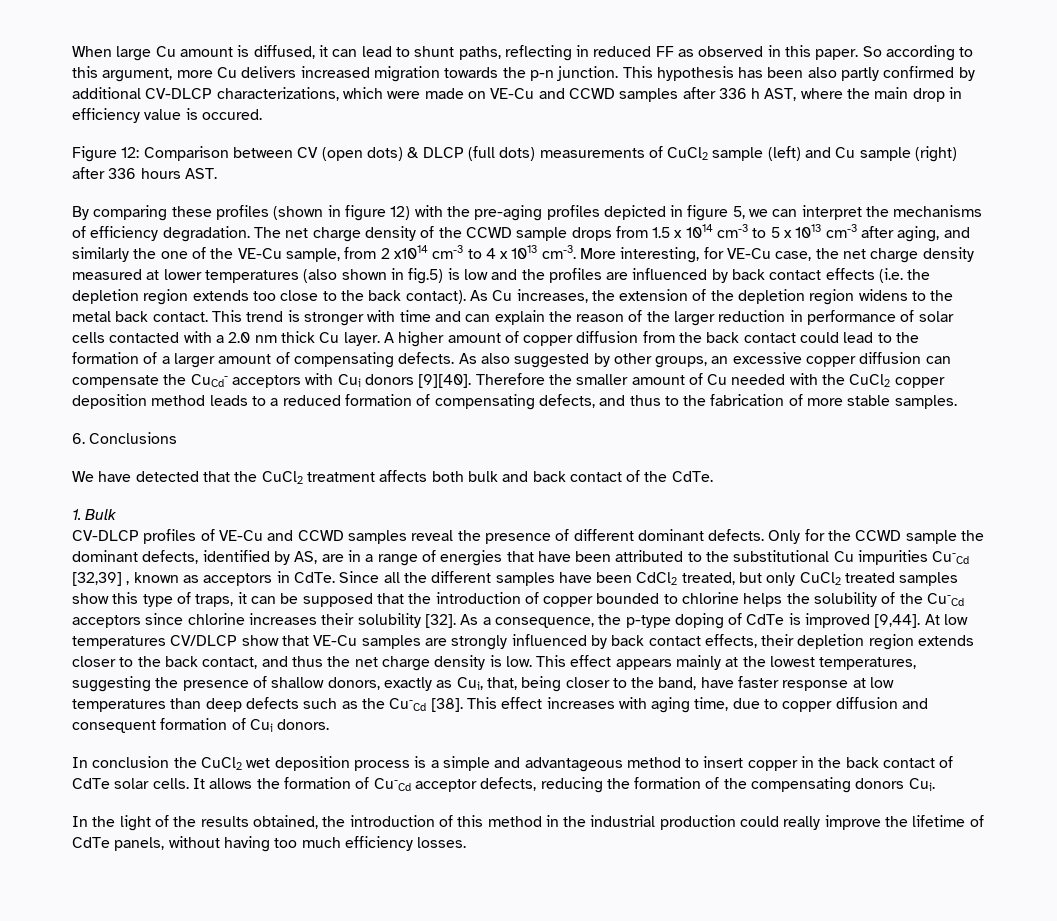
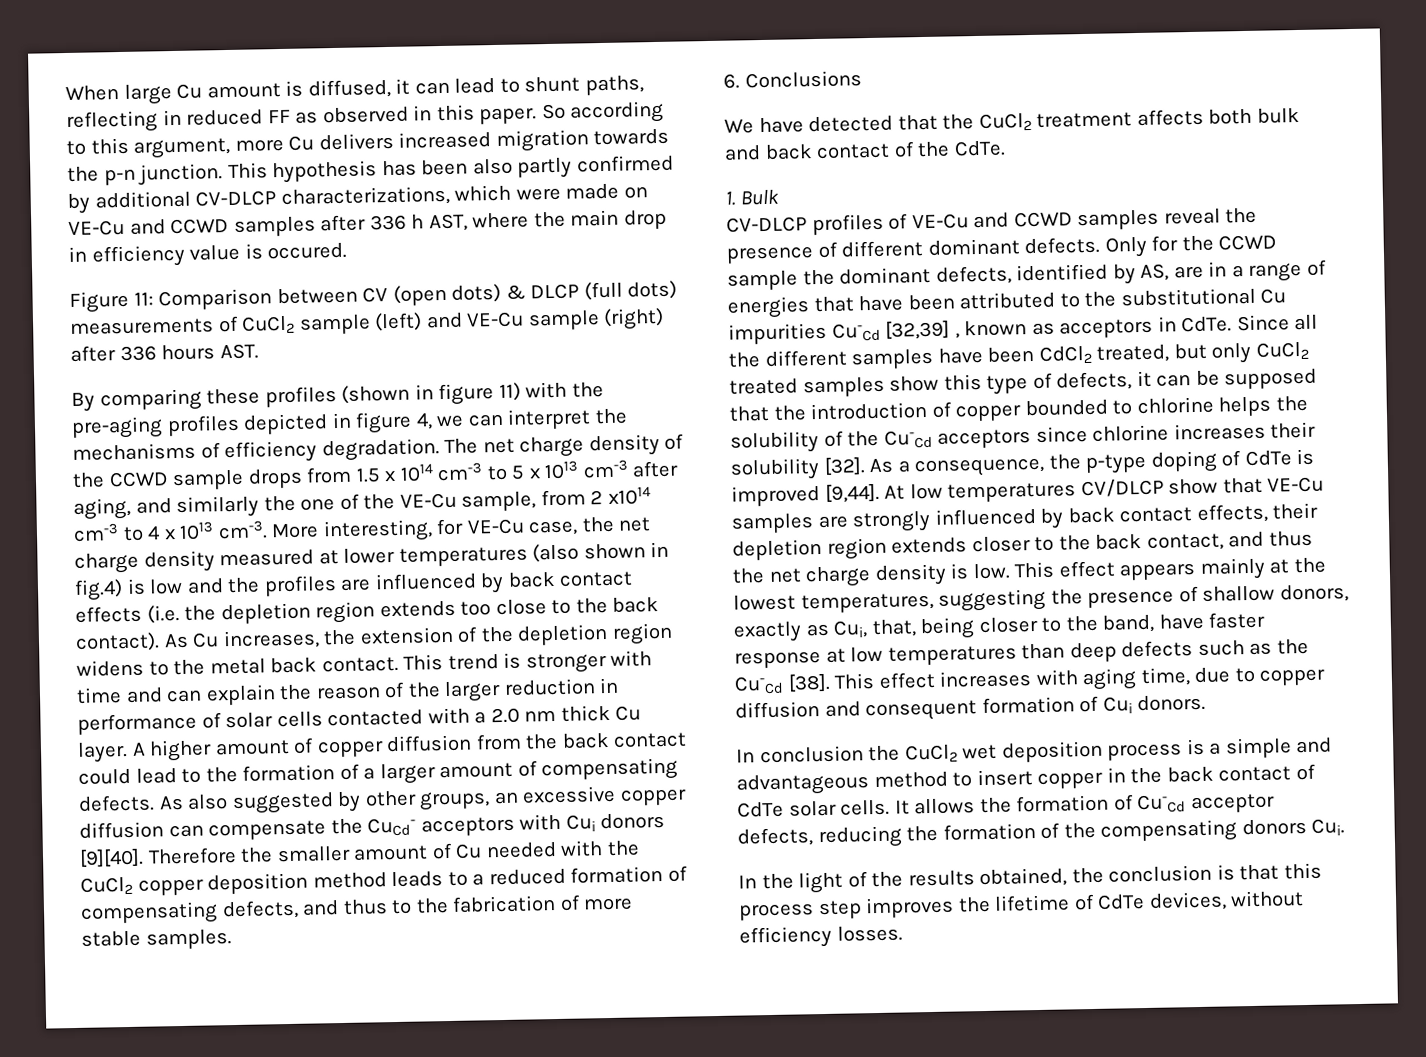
[121,147,140,158] 12: -> [133,292,154,306] 11:
[835,147,856,158] Cu -> [466,311,525,328] VE-Cu
[390,206,411,220] 12) -> [498,382,521,401] 11)
[732,206,745,219] 5, -> [415,412,433,430] 4,
[408,268,444,284] fig.5) -> [74,579,123,601] fig.4)
[195,594,234,607] traps, -> [1056,371,1133,391] defects,
[349,815,984,830] [72,836,341,852] introduction of this method in the industrial production could really improve the lifetime of CdTe panels, without having too much -> [1108,862,1322,883] [739,890,1305,921] conclusion is that this process step improves the lifetime of CdTe devices, without

